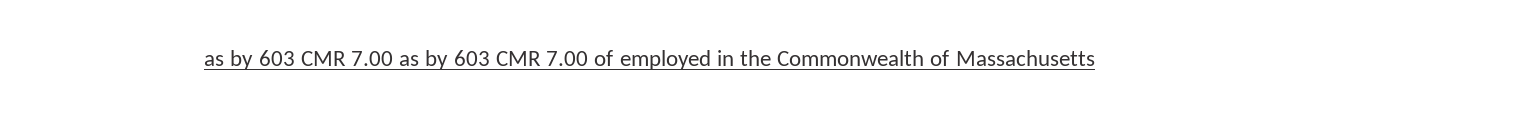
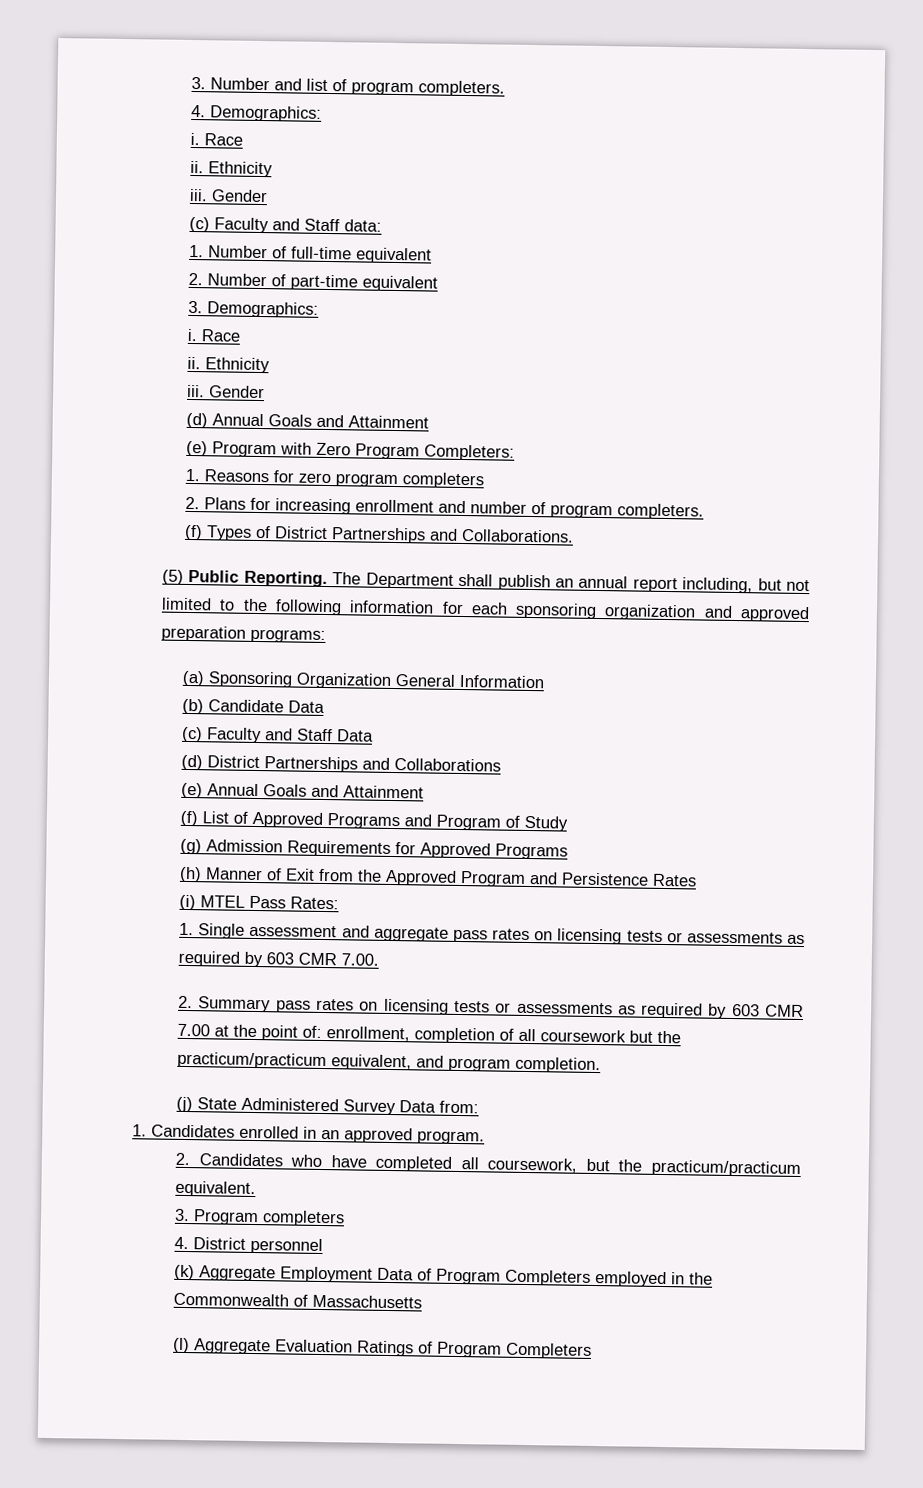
[204,50,614,70] as by 603 CMR 7.00 as by 603 CMR 7.00 of -> [191,76,506,97] [191,104,323,122] [190,132,244,146] [190,160,274,178] [189,188,269,203] [189,216,383,234] [189,244,433,264] [188,272,439,292] [188,300,320,318] [187,328,242,342] [187,356,271,374] [187,384,266,399] [186,412,430,429] [186,440,516,461] [185,468,485,489] [185,496,705,520] [184,524,575,544] [162,569,811,594] [161,597,810,623] [161,625,327,644] [182,670,546,689] [182,698,326,715] [182,726,375,744] [181,754,502,773] [181,782,425,799] [180,810,569,832] [180,838,569,860] [179,866,698,887] [179,894,340,911] [179,922,806,945] [178,950,380,968] [178,995,804,1019] [177,1023,682,1044] [177,1051,602,1074] [176,1096,480,1116] [132,1124,486,1145] [175,1152,801,1178] [175,1180,257,1198] [174,1208,346,1227] [174,1236,324,1255] [174,1264,592,1286] 3. Number and list of program completers. // 4. Demographics: // i. Race // ii. Ethnicity // iii. Gender // (c) Faculty and Staff data: // 1. Number of full-time equivalent // 2. Number of part-time equivalent // 3. Demographics: // i. Race // ii. Ethnicity // iii. Gender // (d) Annual Goals and Attainment // (e) Program with Zero Program Completers: // 1. Reasons for zero program completers // 2. Plans for increasing enrollment and number of program completers. // (f) Types of District Partnerships and Collaborations. // (5) Public Reporting. The Department shall publish an annual report including, but not limited to the following information for each sponsoring organization and approved preparation programs: // (a) Sponsoring Organization General Information // (b) Candidate Data // (c) Faculty and Staff Data // (d) District Partnerships and Collaborations // (e) Annual Goals and Attainment // (f) List of Approved Programs and Program of Study // (g) Admission Requirements for Approved Programs // (h) Manner of Exit from the Approved Program and Persistence Rates // (i) MTEL Pass Rates: // 1. Single assessment and aggregate pass rates on licensing tests or assessments as required by 603 CMR 7.00. // 2. Summary pass rates on licensing tests or assessments as required by 603 CMR 7.00 at the point of: enrollment, completion of all coursework but the practicum/practicum equivalent, and program completion. // (j) State Administered Survey Data from: // 1. Candidates enrolled in an approved program. // 2. Candidates who have completed all coursework, but the practicum/practicum equivalent. // 3. Program completers // 4. District personnel // (k) Aggregate Employment Data of Program Completers
(1095, 58) none -> [173,1337,593,1359] // (l) Aggregate Evaluation Ratings of Program Completers

